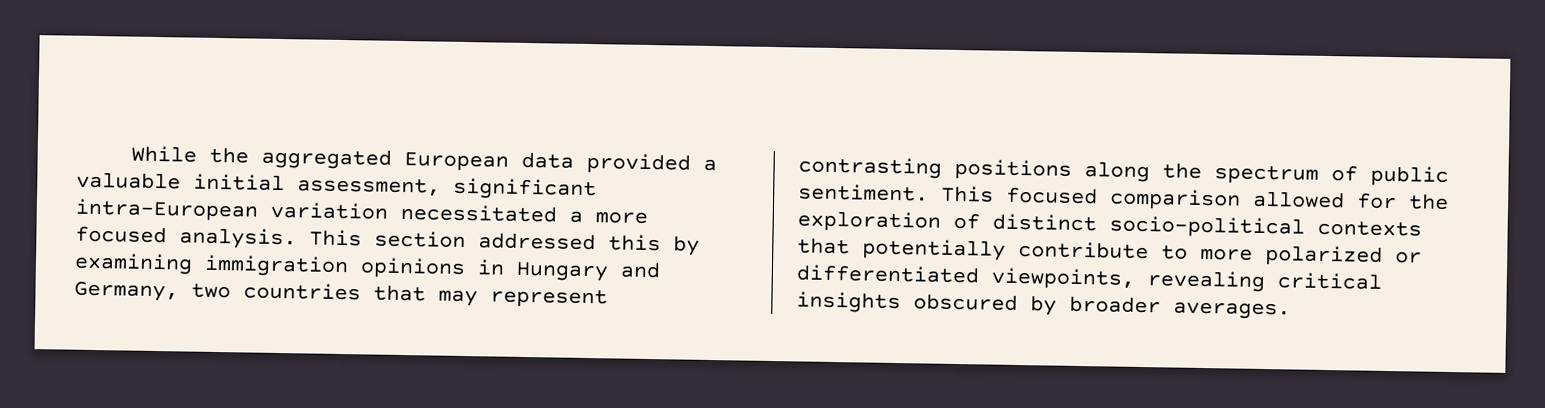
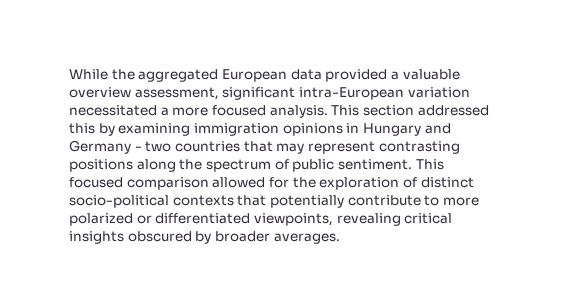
[193,173,285,192] initial -> [69,87,131,98] overview
[74,281,179,302] Germany, -> [69,140,142,154] Germany -

